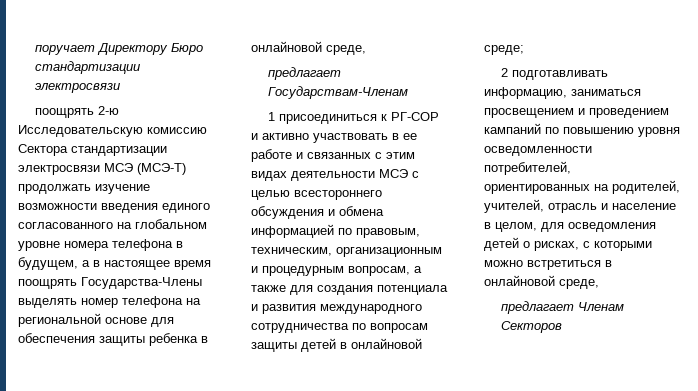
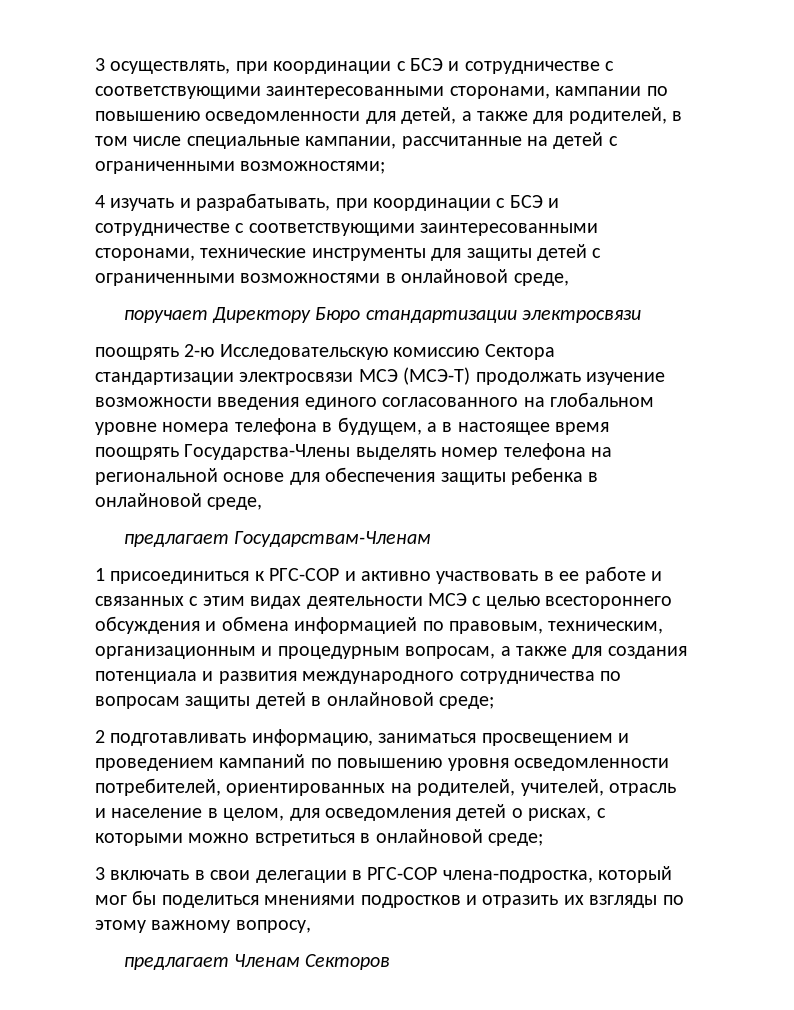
(35, 50) none -> [95,58,615,74] [95,86,668,99] [95,107,683,124] [95,132,618,149] [95,161,386,174] [95,193,560,211] [95,223,599,236] [95,244,602,261] [95,269,569,286] 3 осуществлять, при координации с БСЭ и сотрудничестве с соответствующими заинтересованными сторонами, кампании по повышению осведомленности для детей, а также для родителей, в том числе специальные кампании, рассчитанные на детей с ограниченными возможностями; // 4 изучать и разрабатывать, при координации с БСЭ и сотрудничестве с соответствующими заинтересованными сторонами, технические инструменты для защиты детей с ограниченными возможностями в онлайновой среде, //
[391,112,440,121] РГ-COP -> [269,568,340,581] РГС-COP
[559,279,599,289] среде, -> [487,833,543,846] [95,866,673,883] [95,890,684,908] [95,920,311,933] среде; // 3 включать в свои делегации в РГС-COP члена-подростка, который мог бы поделиться мнениями подростков и отразить их взгляды по этому важному вопросу,

